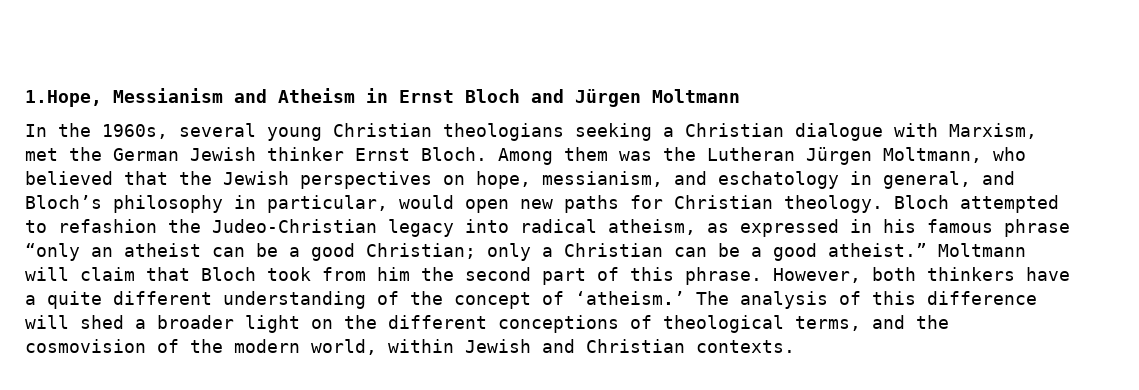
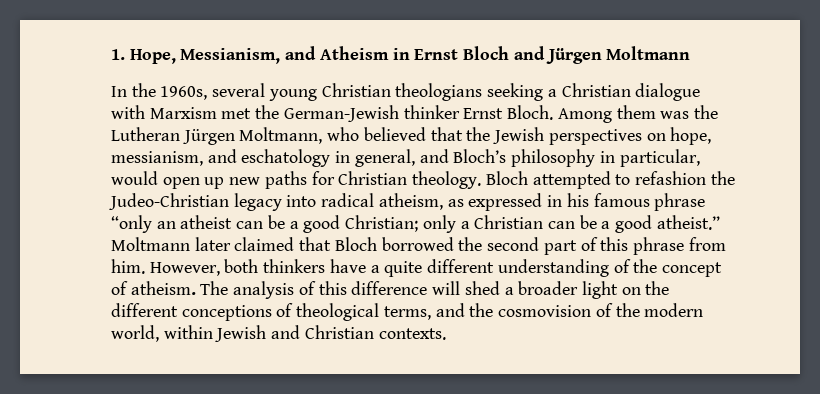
[25,88,223,107] 1.Hope, Messianism -> [111,48,281,64] 1. Hope, Messianism,
[949,123,1037,139] Marxism, -> [149,107,217,119] Marxism
[113,147,256,161] German Jewish -> [283,105,399,122] German-Jewish
(509, 206) none -> [204,177,225,189] up
[25,267,410,281] will claim that Bloch took from him -> [194,237,454,251] later claimed that Bloch borrowed
[685,267,762,285] phrase. -> [632,237,726,255] [111,259,145,274] phrase from him.
[575,291,685,305] ‘atheism.’ -> [130,281,196,295] atheism.

